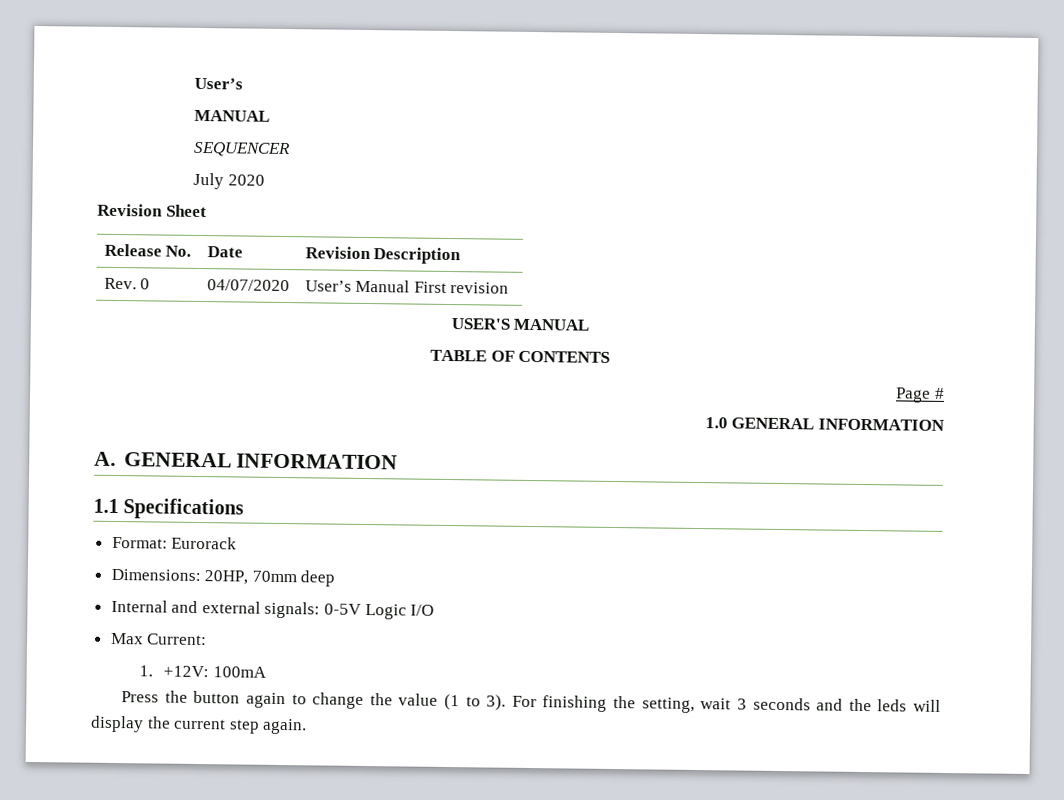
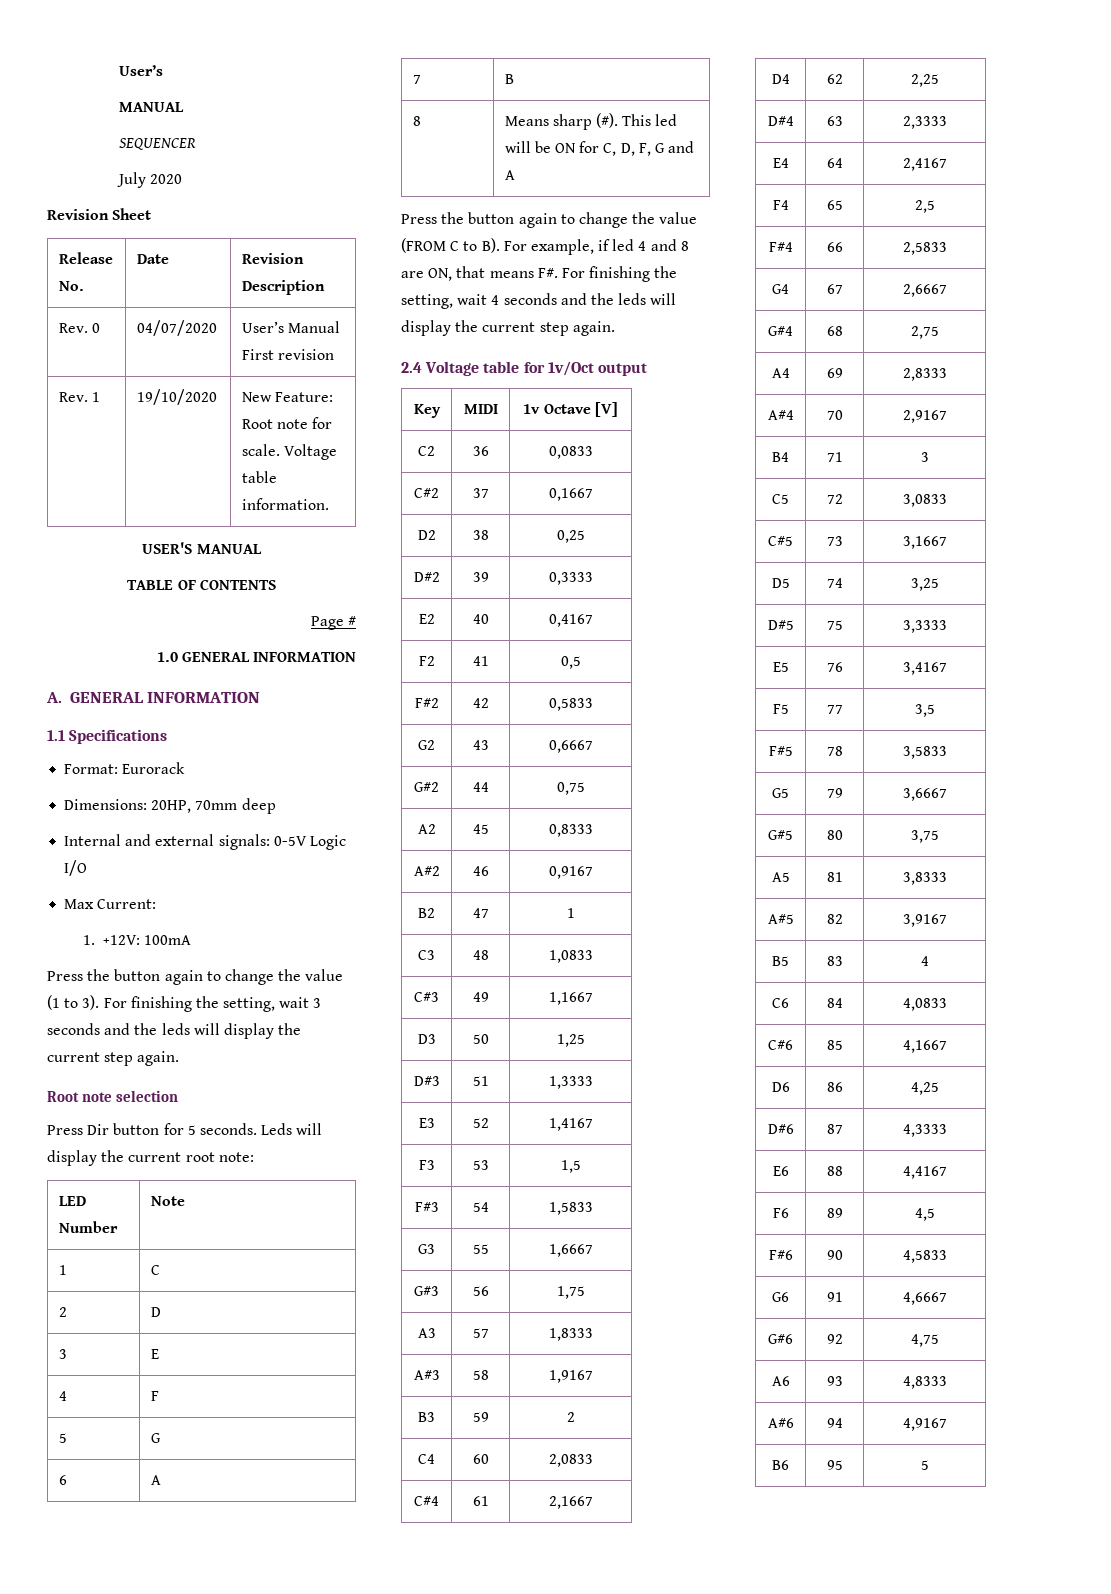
(510, 288) none -> [58,392,100,402] [136,389,217,405] [241,392,333,402] [241,417,333,429] [241,444,337,460] [241,471,277,483] [241,498,329,510] // Rev. 1 | 19/10/2020 | New Feature: Root note for scale. Voltage table information.
(308, 726) none -> [47,1090,179,1102] [47,1123,323,1135] [47,1150,254,1166] [58,1196,86,1206] [58,1221,118,1233] [150,1196,185,1206] [58,1265,67,1275] [150,1265,160,1275] [58,1307,67,1317] [150,1307,161,1317] [58,1349,67,1359] [150,1349,159,1359] [58,1391,67,1401] [150,1391,159,1401] [58,1433,67,1443] [150,1433,161,1443] [58,1475,67,1485] [150,1475,161,1485] [412,75,421,84] [504,74,514,84] [412,116,421,126] [504,113,678,130] [504,141,695,156] [504,170,515,180] [401,212,698,228] [401,238,689,255] [401,266,678,282] [401,293,677,309] [401,320,615,336] [401,361,647,376] [413,404,441,418] [463,404,498,414] [523,402,618,417] [418,446,435,456] [472,446,489,456] [548,446,593,459] [414,488,439,498] [472,488,489,498] [548,488,593,501] [417,530,436,540] [472,530,489,540] [556,530,585,543] [413,572,440,582] [472,572,489,582] [548,572,593,585] [418,614,435,624] [472,614,489,624] [548,614,593,627] [418,656,435,666] [472,656,489,666] [560,656,581,669] [414,698,439,708] [472,698,489,708] [548,698,593,711] [418,740,435,750] [472,740,489,750] [548,740,593,753] [414,782,439,792] [472,782,489,792] [556,782,585,795] [417,824,436,834] [472,824,489,834] [548,824,593,837] [413,866,440,876] [472,866,489,876] [548,866,593,879] [418,908,435,918] [472,908,489,918] [566,908,575,918] [418,950,435,960] [472,950,489,960] [548,950,593,963] [414,992,439,1002] [472,992,489,1002] [548,992,593,1005] [417,1034,436,1044] [472,1034,489,1044] [556,1034,585,1047] [413,1076,440,1086] [472,1076,489,1086] [548,1076,593,1089] [418,1118,435,1128] [472,1118,489,1128] [548,1118,593,1131] [418,1160,435,1170] [472,1160,489,1170] [560,1160,581,1173] [414,1202,439,1212] [472,1202,489,1212] [548,1202,593,1215] [418,1244,435,1254] [472,1244,489,1254] [548,1244,593,1257] [414,1286,439,1296] [472,1286,489,1296] [556,1286,585,1299] [417,1328,436,1338] [472,1328,489,1338] [548,1328,593,1341] [413,1370,440,1380] [472,1370,489,1380] [548,1370,593,1383] [418,1412,435,1422] [472,1412,489,1422] [566,1412,575,1422] [418,1454,435,1464] [472,1454,489,1464] [548,1454,593,1467] [414,1496,439,1506] [472,1496,489,1506] [548,1496,593,1509] [771,74,790,84] [826,74,843,84] [910,74,939,87] [767,116,794,126] [826,116,843,126] [902,116,947,129] [772,158,789,168] [826,158,843,168] [902,158,947,171] [772,200,789,210] [826,200,843,210] [914,200,935,213] [768,242,793,252] [826,242,843,252] [902,242,947,255] [772,284,789,294] [826,284,843,294] [902,284,947,297] [768,326,793,336] [826,326,843,336] [910,326,939,339] [771,368,790,378] [826,368,843,378] [902,368,947,381] [767,410,794,420] [826,410,843,420] [902,410,947,423] [772,452,789,462] [826,452,843,462] [920,452,929,462] [772,494,789,504] [826,494,843,504] [902,494,947,507] [768,536,793,546] [826,536,843,546] [902,536,947,549] [771,578,790,588] [826,578,843,588] [910,578,939,591] [767,620,794,630] [826,620,843,630] [902,620,947,633] [772,662,789,672] [826,662,843,672] [902,662,947,675] [772,704,789,714] [826,705,843,714] [914,704,935,717] [768,746,793,756] [826,746,843,756] [902,746,947,759] [772,788,789,798] [826,788,843,798] [902,788,947,801] [768,830,793,840] [826,830,843,840] [910,830,939,843] [771,872,790,882] [826,872,843,882] [902,872,947,885] [767,914,794,924] [826,914,843,924] [902,914,947,927] [772,956,789,966] [826,956,843,966] [920,956,929,966] [772,998,789,1008] [826,998,843,1008] [902,998,947,1011] [768,1040,793,1050] [826,1040,843,1050] [902,1040,947,1053] [771,1082,790,1092] [826,1082,843,1092] [910,1082,939,1095] [767,1124,794,1134] [826,1124,843,1134] [902,1124,947,1137] [772,1166,789,1176] [826,1166,843,1176] [902,1166,947,1179] [772,1208,789,1218] [826,1208,843,1218] [914,1208,935,1221] [768,1250,793,1260] [826,1250,843,1260] [902,1250,947,1263] [772,1292,789,1302] [826,1292,843,1302] [902,1292,947,1305] [768,1334,793,1344] [826,1334,843,1344] [910,1334,939,1347] [771,1376,790,1386] [826,1376,843,1386] [902,1376,947,1389] [767,1418,794,1428] [826,1418,843,1428] [902,1418,947,1431] [772,1460,789,1470] [826,1460,843,1470] [920,1460,929,1470] // Root note selection // Press Dir button for 5 seconds. Leds will display the current root note: // LED Number | Note // 1 | C // 2 | D // 3 | E // 4 | F // 5 | G // 6 | A // 7 | B // 8 | Means sharp (#). This led will be ON for C, D, F, G and A // Press the button again to change the value (FROM C to B). For example, if led 4 and 8 are ON, that means F#. For finishing the setting, wait 4 seconds and the leds will display the current step again. // 2.4 Voltage table for 1v/Oct output // Key | MIDI | 1v Octave [V] // C2 | 36 | 0,0833 // C#2 | 37 | 0,1667 // D2 | 38 | 0,25 // D#2 | 39 | 0,3333 // E2 | 40 | 0,4167 // F2 | 41 | 0,5 // F#2 | 42 | 0,5833 // G2 | 43 | 0,6667 // G#2 | 44 | 0,75 // A2 | 45 | 0,8333 // A#2 | 46 | 0,9167 // B2 | 47 | 1 // C3 | 48 | 1,0833 // C#3 | 49 | 1,1667 // D3 | 50 | 1,25 // D#3 | 51 | 1,3333 // E3 | 52 | 1,4167 // F3 | 53 | 1,5 // F#3 | 54 | 1,5833 // G3 | 55 | 1,6667 // G#3 | 56 | 1,75 // A3 | 57 | 1,8333 // A#3 | 58 | 1,9167 // B3 | 59 | 2 // C4 | 60 | 2,0833 // C#4 | 61 | 2,1667 // D4 | 62 | 2,25 // D#4 | 63 | 2,3333 // E4 | 64 | 2,4167 // F4 | 65 | 2,5 // F#4 | 66 | 2,5833 // G4 | 67 | 2,6667 // G#4 | 68 | 2,75 // A4 | 69 | 2,8333 // A#4 | 70 | 2,9167 // B4 | 71 | 3 // C5 | 72 | 3,0833 // C#5 | 73 | 3,1667 // D5 | 74 | 3,25 // D#5 | 75 | 3,3333 // E5 | 76 | 3,4167 // F5 | 77 | 3,5 // F#5 | 78 | 3,5833 // G5 | 79 | 3,6667 // G#5 | 80 | 3,75 // A5 | 81 | 3,8333 // A#5 | 82 | 3,9167 // B5 | 83 | 4 // C6 | 84 | 4,0833 // C#6 | 85 | 4,1667 // D6 | 86 | 4,25 // D#6 | 87 | 4,3333 // E6 | 88 | 4,4167 // F6 | 89 | 4,5 // F#6 | 90 | 4,5833 // G6 | 91 | 4,6667 // G#6 | 92 | 4,75 // A6 | 93 | 4,8333 // A#6 | 94 | 4,9167 // B6 | 95 | 5

